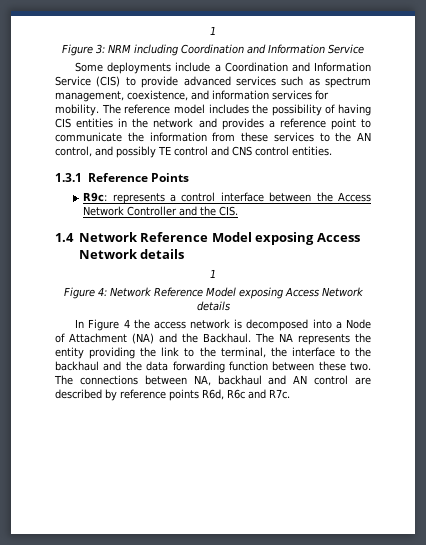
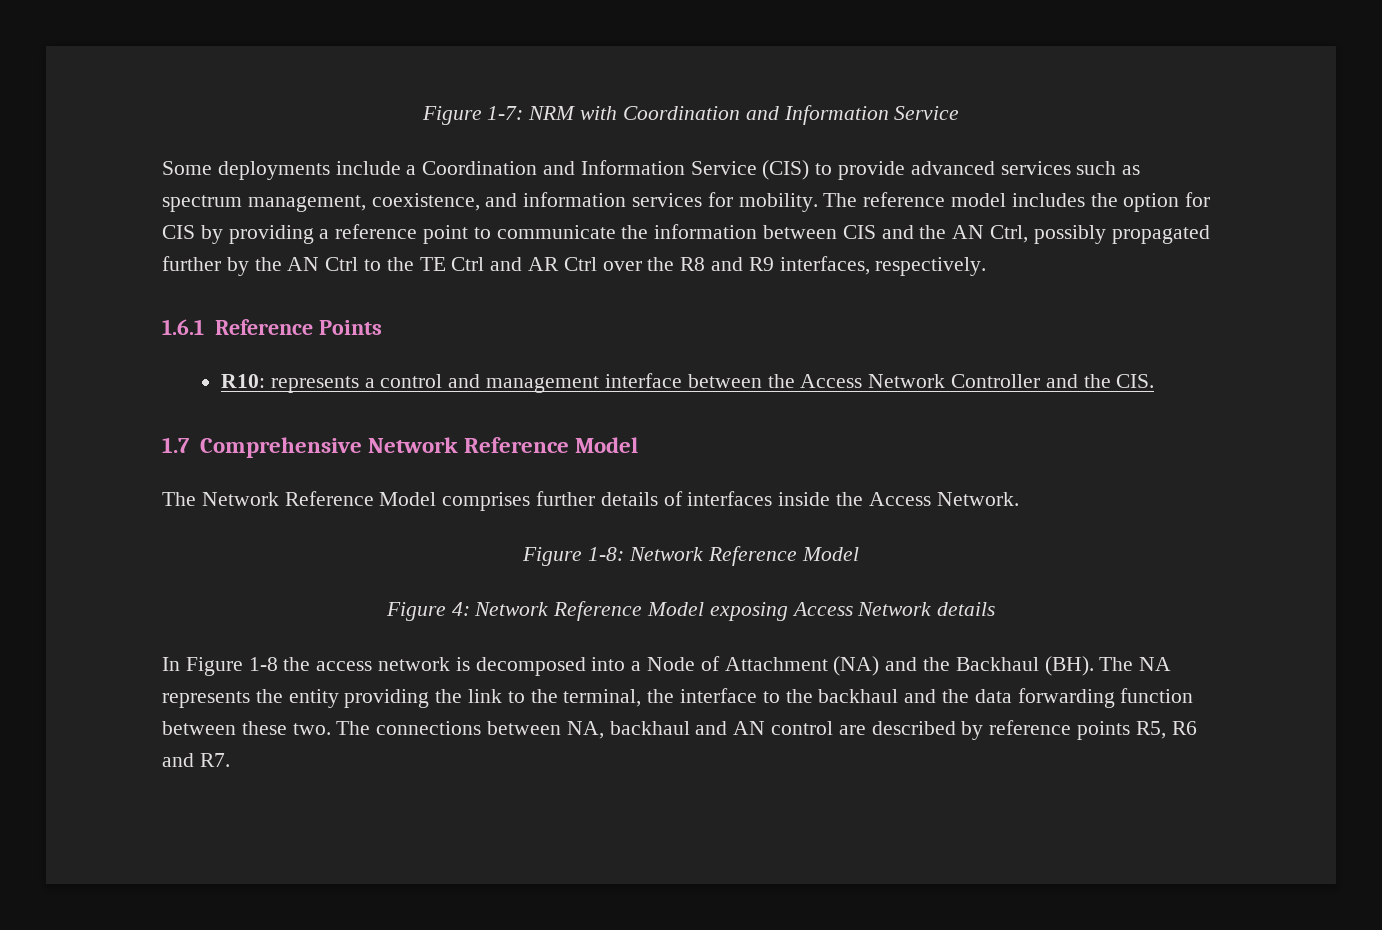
[210,26,216,35] [62,44,178,56] 1 // Figure 3: NRM including -> [421,106,618,125] Figure 1-7: NRM with
[271,104,371,116] [55,118,264,130] possibility of having CIS entities in the network and provides -> [1123,192,1211,212] [162,225,314,244] option for CIS by providing
[212,132,371,142] [55,146,332,158] [55,173,82,182] from these services to the AN control, and possibly TE control and CNS control entities. // 1.3.1 -> [763,225,1210,244] [162,256,987,276] [162,319,204,335] between CIS and the AN Ctrl, possibly propagated further by the AN Ctrl to the TE Ctrl and AR Ctrl over the R8 and R9 interfaces, respectively. // 1.6.1
[83,192,108,202] R9c: -> [221,374,266,388] R10:
(216, 197) none -> [448,374,600,393] and management
[55,232,360,245] [78,249,185,259] [210,269,216,278] 1.4 Network Reference Model exposing Access Network details // 1 -> [162,437,638,458] [162,491,1019,511] [522,546,859,566] 1.7 Comprehensive Network Reference Model // The Network Reference Model comprises further details of interfaces inside the Access Network. // Figure 1-8: Network Reference Model
[123,319,130,328] 4 -> [248,657,278,671] 1-8
[203,333,251,343] Backhaul. -> [955,656,1094,676] Backhaul (BH).
[202,389,290,400] R6d, R6c and R7c. -> [1135,721,1197,739] [162,753,230,767] R5, R6 and R7.

